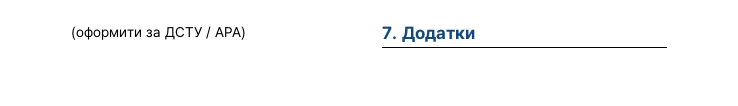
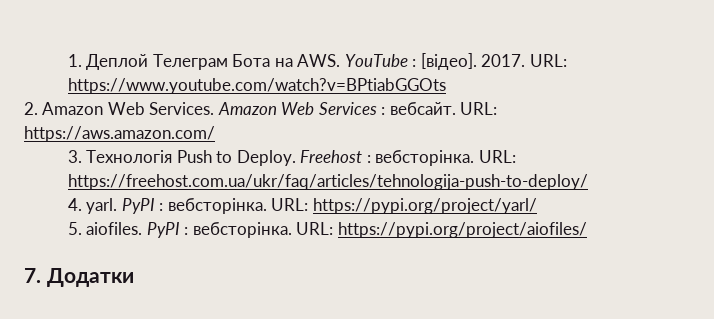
[71,26,246,40] (оформити за ДСТУ / APA) -> [68,53,567,70] [68,78,447,94] [24,102,498,115] [24,126,215,142] [68,150,516,166] [68,174,589,190] [68,198,537,214] [68,222,587,238] 1. Деплой Телеграм Бота на AWS. YouTube : [відео]. 2017. URL: https://www.youtube.com/watch?v=BPtiabGGOts // 2. Amazon Web Services. Amazon Web Services : вебсайт. URL: https://aws.amazon.com/ // 3. Технологія Push to Deploy. Freehost : вебсторінка. URL: https://freehost.com.ua/ukr/faq/articles/tehnologija-push-to-deploy/ // 4. yarl. PyPI : вебсторінка. URL: https://pypi.org/project/yarl/ // 5. aiofiles. PyPI : вебсторінка. URL: https://pypi.org/project/aiofiles/

